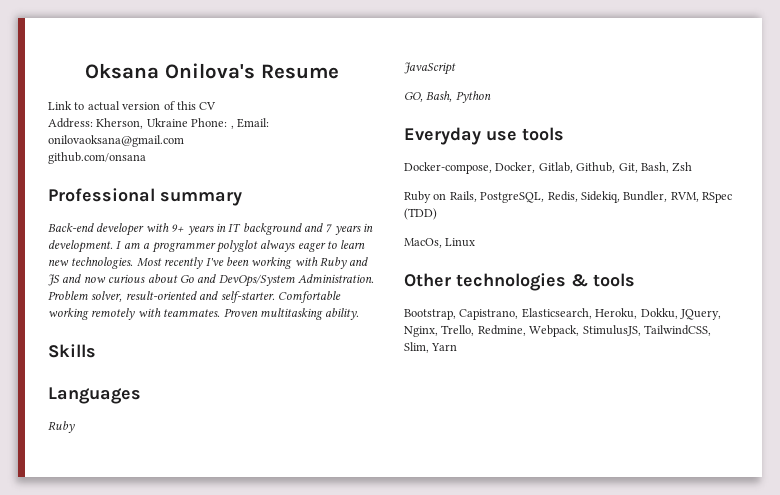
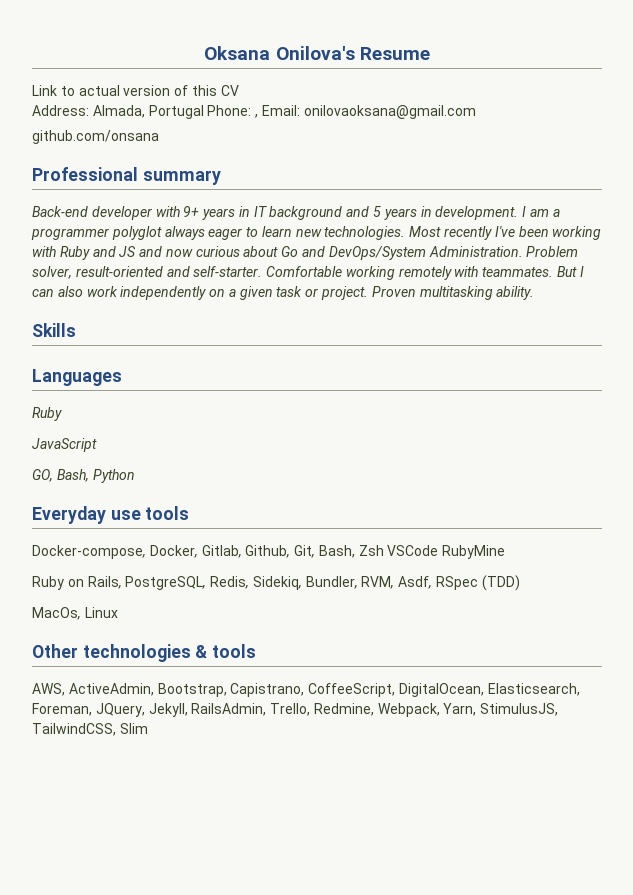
[96,118,188,129] Kherson, Ukraine -> [92,105,204,119] Almada, Portugal
[325,224,333,233] 7 -> [373,206,382,217] 5
(221, 313) none -> [557,266,584,277] [32,286,369,300] But I can also work independently on a given task or project.
(693, 167) none -> [387,545,506,559] VSCode RubyMine
(699, 197) none -> [398,576,433,589] Asdf,
[404,308,721,320] [404,326,438,337] Bootstrap, Capistrano, Elasticsearch, Heroku, Dokku, JQuery, Nginx, -> [32,683,580,697] [32,703,267,717] AWS, ActiveAdmin, Bootstrap, Capistrano, CoffeeScript, DigitalOcean, Elasticsearch, Foreman, JQuery, Jekyll, RailsAdmin,
(580, 331) none -> [443,703,477,716] Yarn,
[404,342,458,353] Slim, Yarn -> [119,723,148,734] Slim

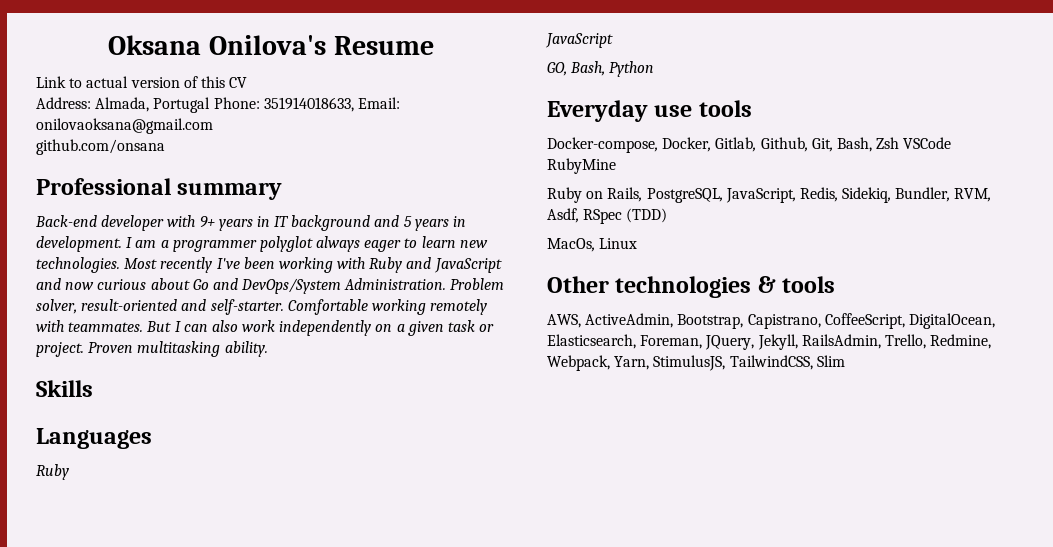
[255,114,259,118] , -> [263,97,354,112] 351914018633,
[119,246,137,257] JS -> [433,258,502,273] JavaScript
(207, 583) none -> [725,188,796,203] JavaScript,

